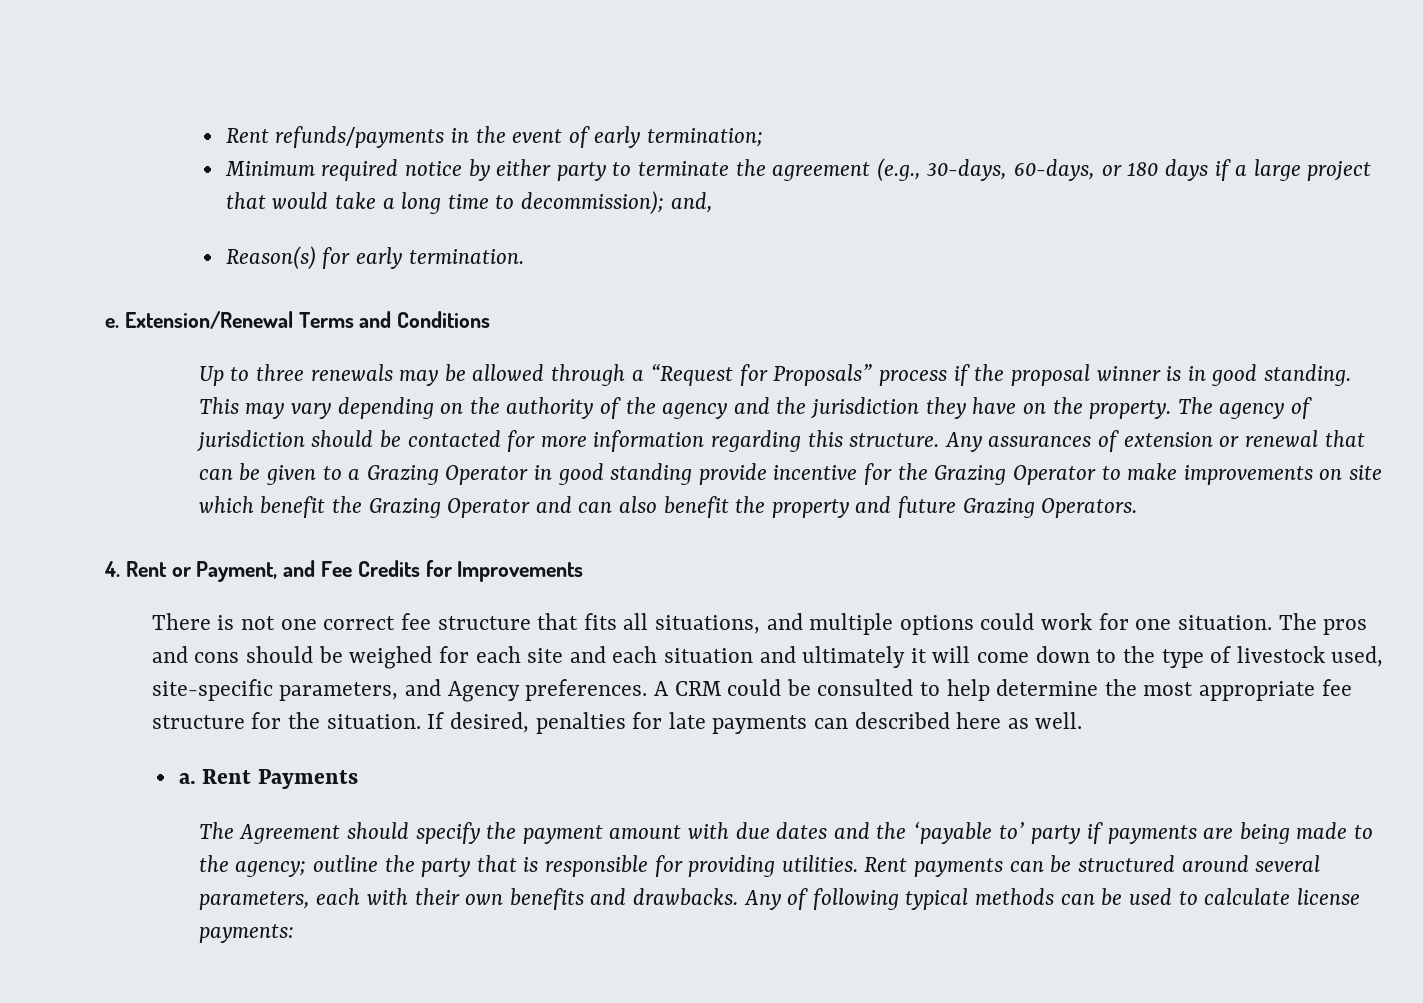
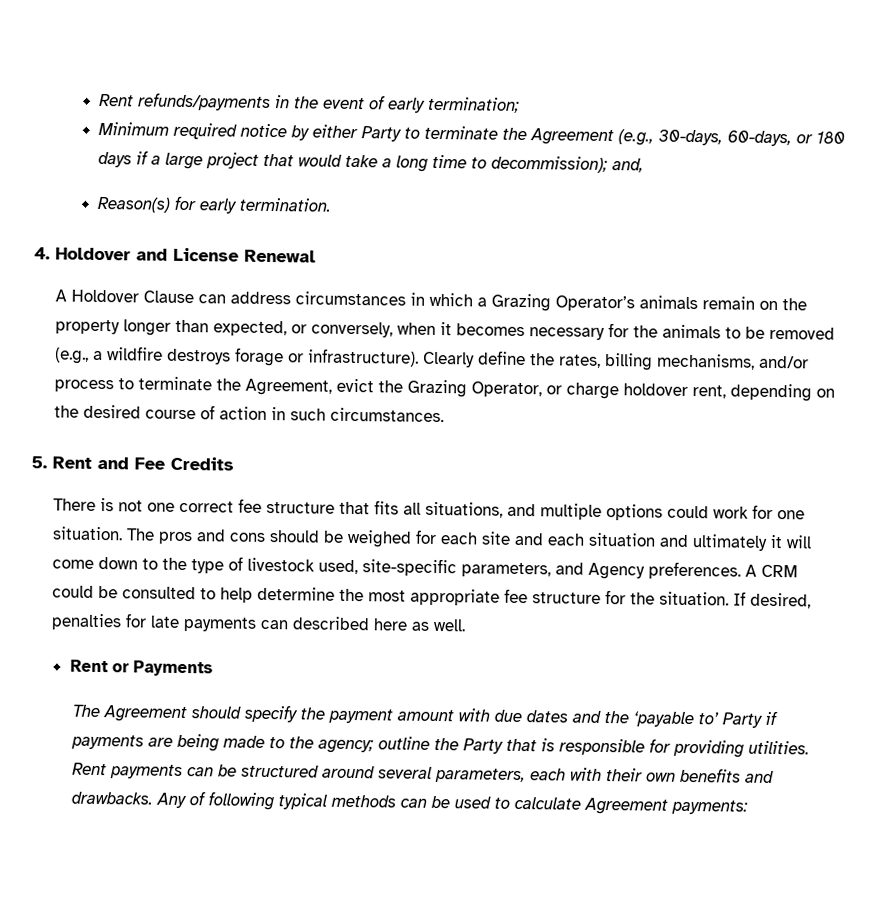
[556,159,871,181] party to terminate the agreement -> [360,125,614,146] Party to terminate the Agreement
[105,311,491,329] [198,363,1352,386] [198,397,1313,419] [196,430,1365,452] [198,463,1383,485] [198,496,1138,518] [104,561,278,582] e. Extension/Renewal Terms and Conditions // Up to three renewals may be allowed through a “Request for Proposals” process if the proposal winner is in good standing. This may vary depending on the authority of the agency and the jurisdiction they have on the property. The agency of jurisdiction should be contacted for more information regarding this structure. Any assurances of extension or renewal that can be given to a Grazing Operator in good standing provide incentive for the Grazing Operator to make improvements on site which benefit the Grazing Operator and can also benefit the property and future Grazing Operators. // 4. Rent or Payment, -> [34,247,316,263] [55,289,808,312] [55,319,836,340] [55,346,810,371] [54,376,836,402] [54,404,445,423] [31,456,92,469] 4. Holdover and License Renewal // A Holdover Clause can address circumstances in which a Grazing Operator’s animals remain on the property longer than expected, or conversely, when it becomes necessary for the animals to be removed (e.g., a wildfire destroys forage or infrastructure). Clearly define the rates, billing mechanisms, and/or process to terminate the Agreement, evict the Grazing Operator, or charge holdover rent, depending on the desired course of action in such circumstances. // 5. Rent
[425,560,584,582] for Improvements -> (234, 463) none
[178,769,252,784] a. Rent -> [69,659,130,673] Rent or
[1031,825,1081,844] party -> [722,712,764,728] Party
[421,858,471,877] party -> [463,738,505,754] Party
[1296,888,1360,905] license -> [584,797,669,815] Agreement

